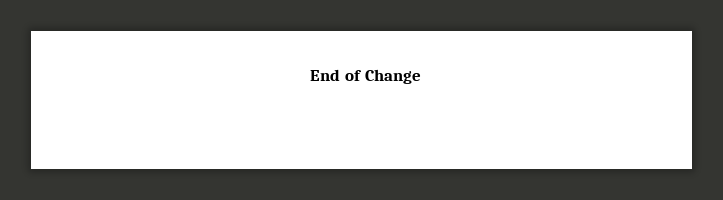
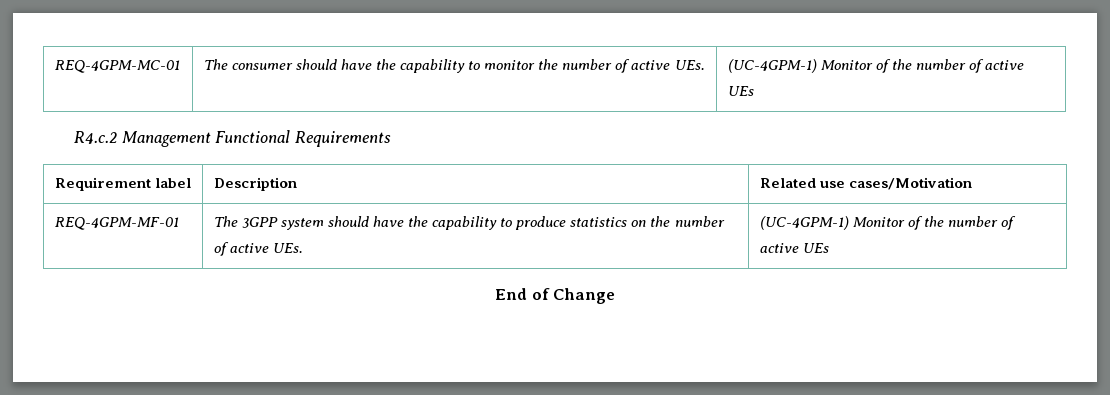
(310, 75) none -> [54,60,180,73] [203,59,705,73] [727,59,1025,73] [727,86,754,96] [74,130,391,147] [54,177,191,191] [213,177,297,191] [759,177,972,190] [54,217,179,230] [213,216,725,230] [213,242,303,256] [759,216,1017,230] [759,243,829,253] REQ-4GPM-MC-01 | The consumer should have the capability to monitor the number of active UEs. | (UC-4GPM-1) Monitor of the number of active UEs // R4.c.2 Management Functional Requirements // Requirement label | Description | Related use cases/Motivation // REQ-4GPM-MF-01 | The 3GPP system should have the capability to produce statistics on the number of active UEs. | (UC-4GPM-1) Monitor of the number of active UEs //

